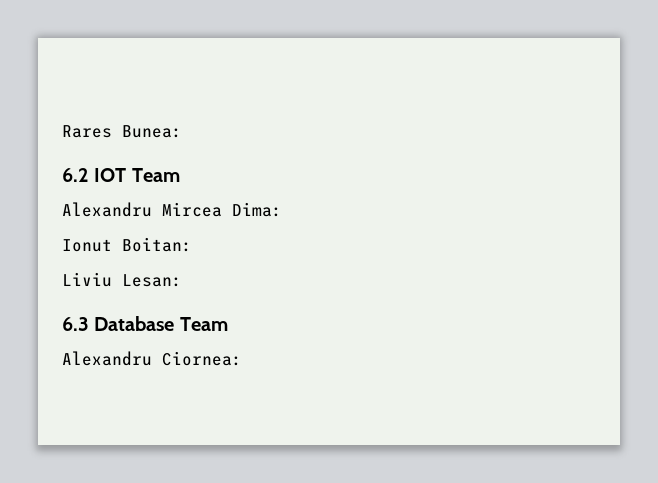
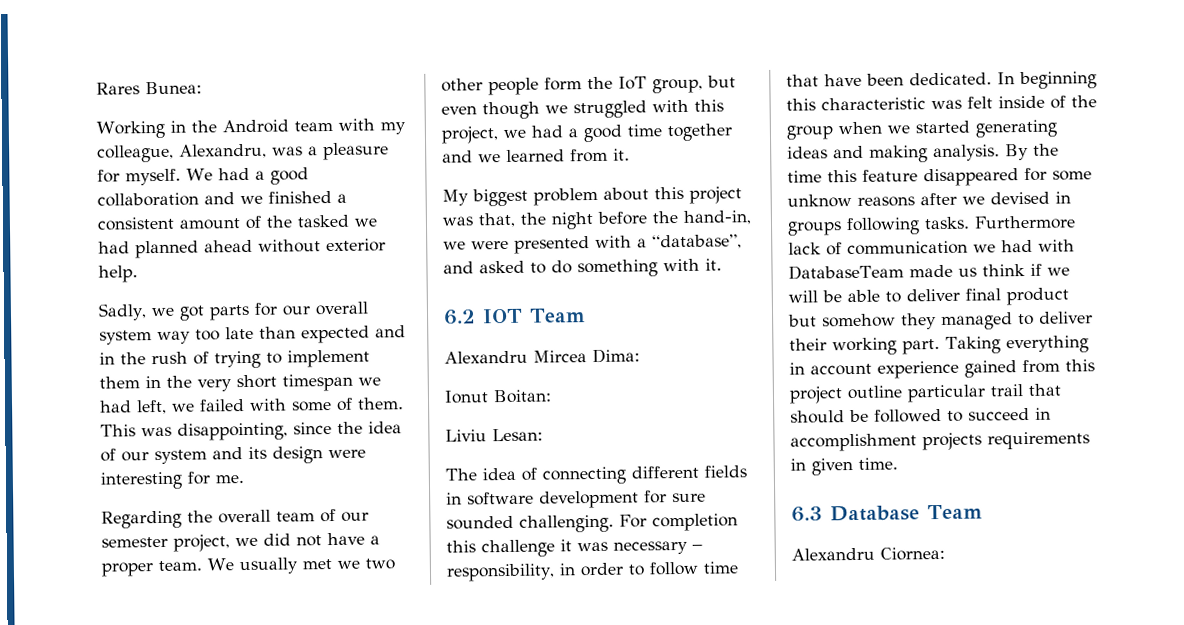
(182, 131) none -> [96,118,406,139] [97,142,389,163] [97,167,309,186] [97,190,347,207] [97,214,377,231] [98,238,386,259] [98,265,138,283] [98,301,369,321] [99,325,406,345] [99,349,370,369] [99,373,381,392] [99,397,404,415] [100,421,402,441] [100,446,366,465] [100,471,244,490] [101,508,369,529] [101,532,380,552] [101,557,395,577] [441,75,736,96] [441,99,724,120] [441,123,733,144] [442,148,630,163] [442,186,742,207] [442,210,751,230] [443,234,742,254] [443,258,722,278] // Working in the Android team with my colleague, Alexandru, was a pleasure for myself. We had a good collaboration and we finished a consistent amount of the tasked we had planned ahead without exterior help. // Sadly, we got parts for our overall system way too late than expected and in the rush of trying to implement them in the very short timespan we had left, we failed with some of them. This was disappointing, since the idea of our system and its design were interesting for me. // Regarding the overall team of our semester project, we did not have a proper team. We usually met we two other people form the IoT group, but even though we struggled with this project, we had a good time together and we learned from it. // My biggest problem about this project was that, the night before the hand-in, we were presented with a “database”, and asked to do something with it.
(182, 280) none -> [445,465,747,485] [446,490,706,509] [446,513,738,533] [446,539,703,558] [446,561,739,582] [786,71,1097,90] [786,95,1097,111] [786,119,1058,140] [787,143,1059,163] [787,167,1092,187] [787,191,1071,208] [787,215,1076,236] [788,239,1075,256] [788,263,1070,280] [788,287,1069,306] [788,311,1093,330] [789,335,1089,356] [789,359,1095,379] [789,383,1061,404] [790,407,1051,424] [790,431,1090,452] [790,457,898,476] // The idea of connecting different fields in software development for sure sounded challenging. For completion this challenge it was necessary – responsibility, in order to follow time that have been dedicated. In beginning this characteristic was felt inside of the group when we started generating ideas and making analysis. By the time this feature disappeared for some unknow reasons after we devised in groups following tasks. Furthermore lack of communication we had with DatabaseTeam made us think if we will be able to deliver final product but somehow they managed to deliver their working part. Taking everything in account experience gained from this project outline particular trail that should be followed to succeed in accomplishment projects requirements in given time.

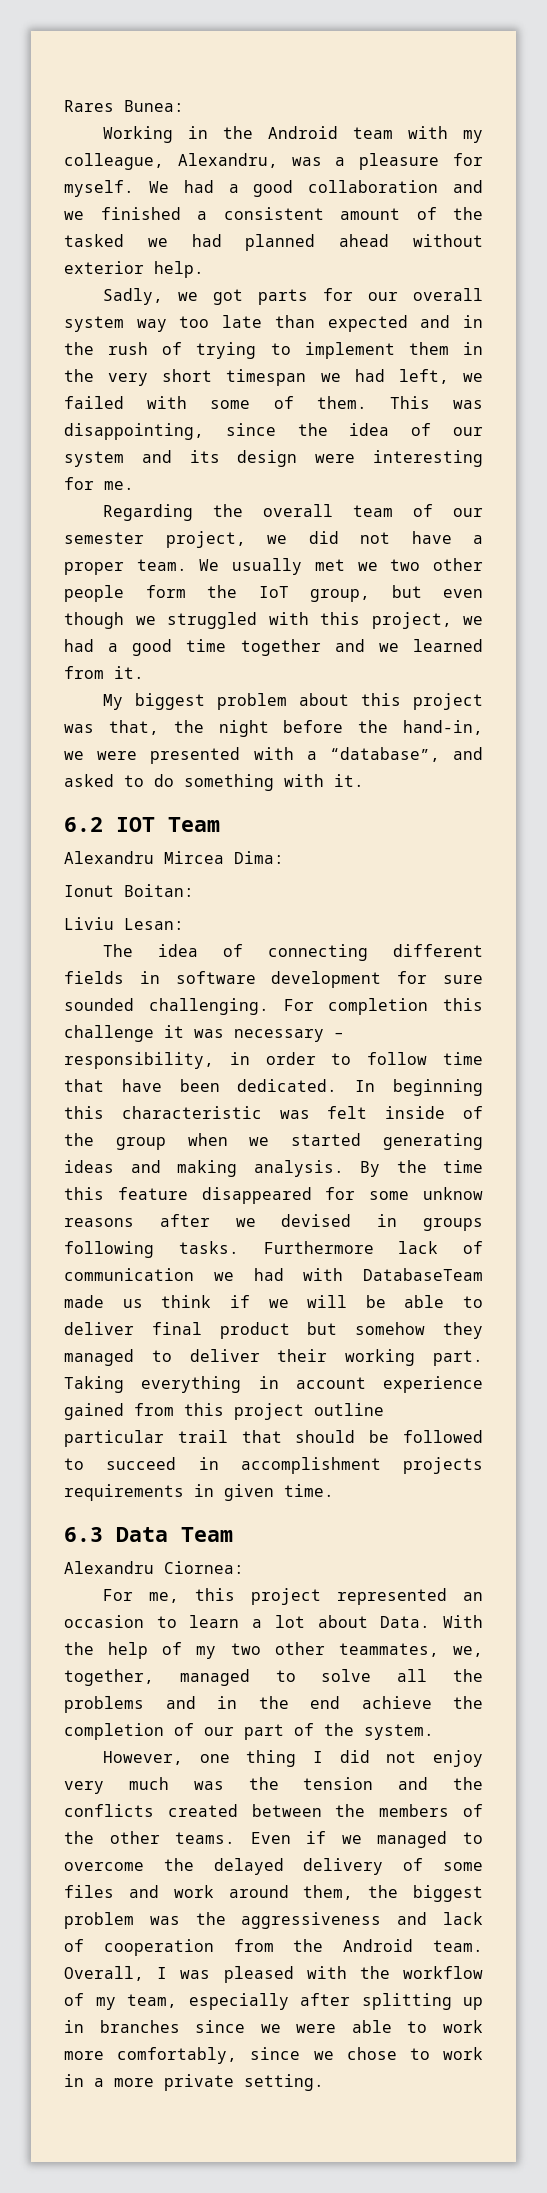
[830,505,920,522] Database -> [116,1527,168,1542] Data
(945, 553) none -> [102,1588,483,1605] [64,1615,484,1628] [64,1642,483,1659] [64,1669,484,1686] [64,1696,483,1713] [64,1723,434,1740] [102,1750,483,1767] [64,1777,483,1794] [64,1804,484,1817] [64,1831,483,1848] [64,1858,484,1875] [64,1885,483,1902] [64,1912,483,1929] [64,1939,484,1956] [64,1966,483,1983] [64,1993,483,2010] [64,2020,483,2033] [64,2047,484,2064] [64,2074,324,2091] // For me, this project represented an occasion to learn a lot about Data. With the help of my two other teammates, we, together, managed to solve all the problems and in the end achieve the completion of our part of the system. // However, one thing I did not enjoy very much was the tension and the conflicts created between the members of the other teams. Even if we managed to overcome the delayed delivery of some files and work around them, the biggest problem was the aggressiveness and lack of cooperation from the Android team. Overall, I was pleased with the workflow of my team, especially after splitting up in branches since we were able to work more comfortably, since we chose to work in a more private setting.

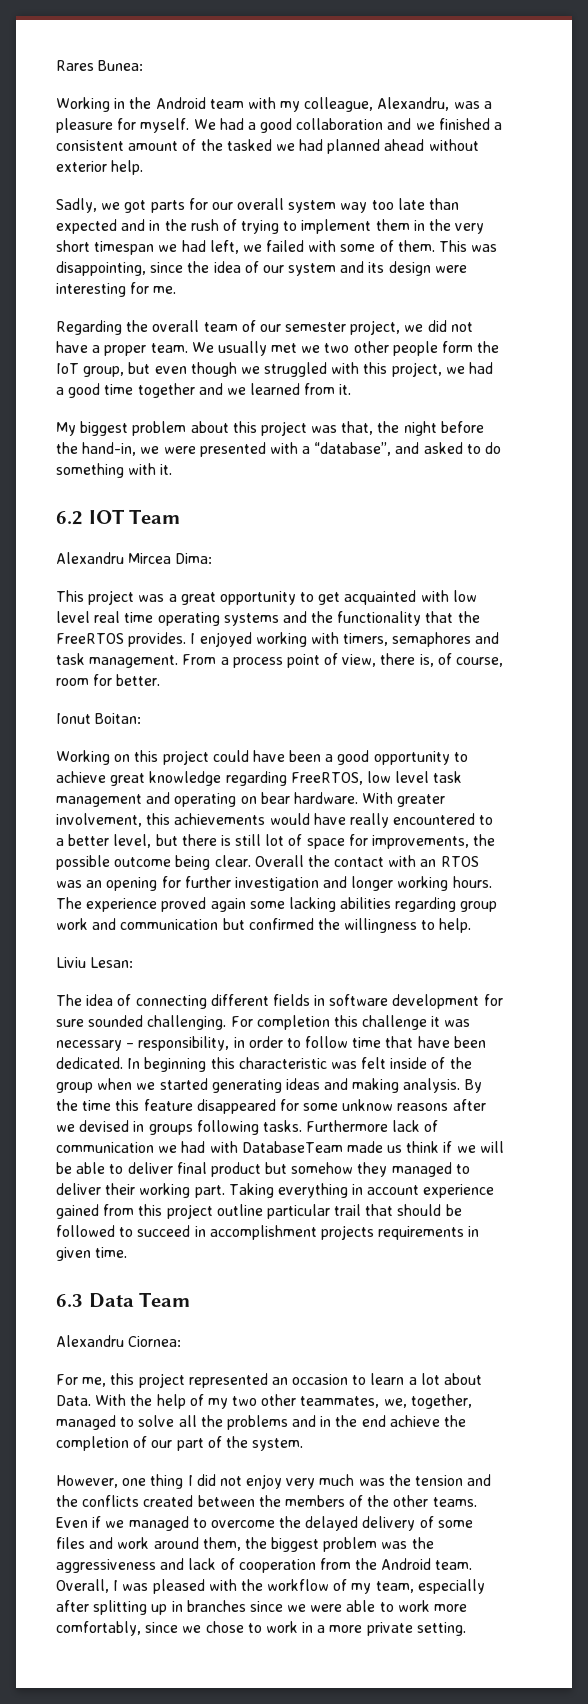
[64,884,194,897] Ionut Boitan: -> [56,590,477,605] [56,611,480,626] [56,632,500,647] [56,653,504,668] [56,674,161,686] [56,713,142,724] [56,750,468,765] [56,771,463,786] [56,792,446,807] [56,813,494,828] [56,834,496,849] [56,855,479,870] [56,876,492,891] [56,897,498,912] [56,918,472,933] This project was a great opportunity to get acquainted with low level real time operating systems and the functionality that the FreeRTOS provides. I enjoyed working with timers, semaphores and task management. From a process point of view, there is, of course, room for better. // Ionut Boitan: // Working on this project could have been a good opportunity to achieve great knowledge regarding FreeRTOS, low level task management and operating on bear hardware. With greater involvement, this achievements would have really encountered to a better level, but there is still lot of space for improvements, the possible outcome being clear. Overall the contact with an RTOS was an opening for further investigation and longer working hours. The experience proved again some lacking abilities regarding group work and communication but confirmed the willingness to help.

